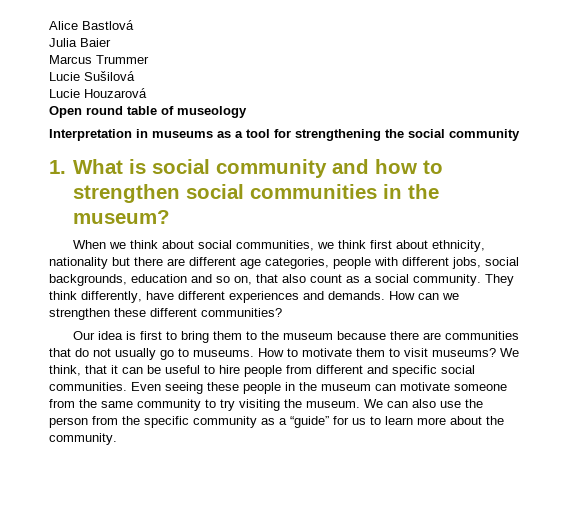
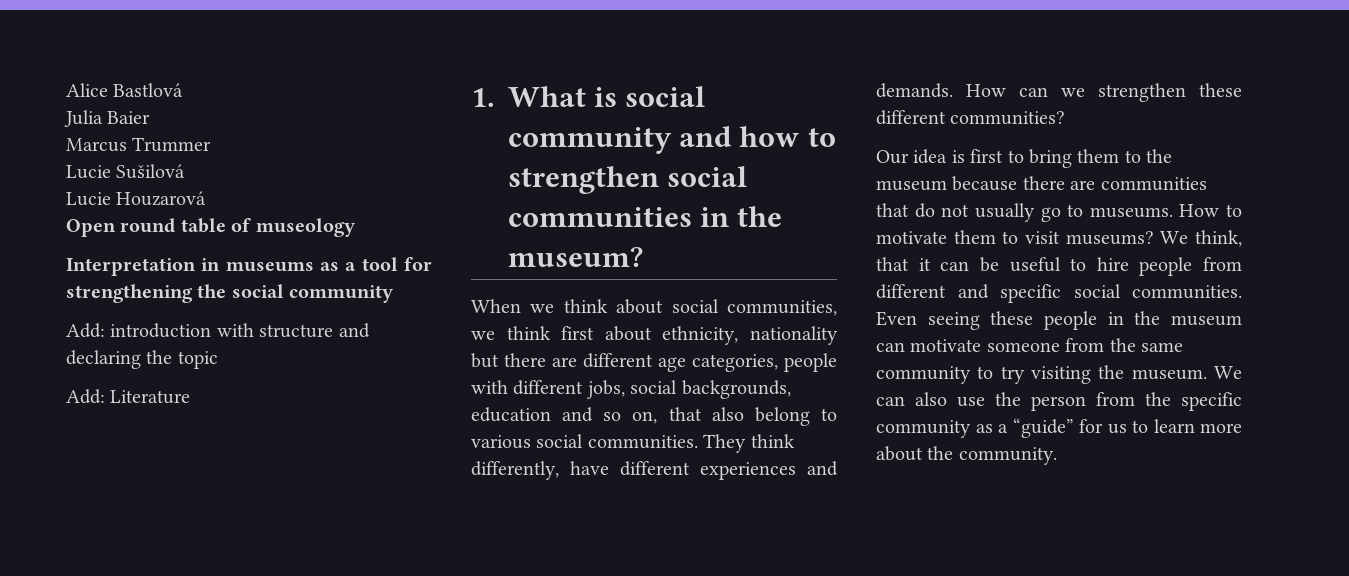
(520, 135) none -> [66,323,370,338] [66,350,218,369] [66,389,191,404] // Add: introduction with structure and declaring the topic // Add: Literature
[310,274,481,286] count as a social community. -> [754,407,837,426] [471,434,698,449] belong to various social communities.

